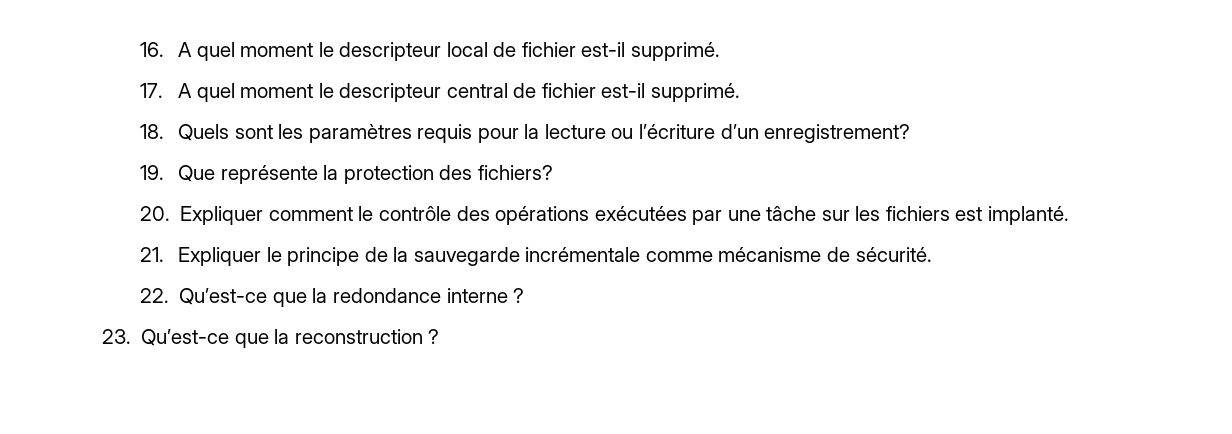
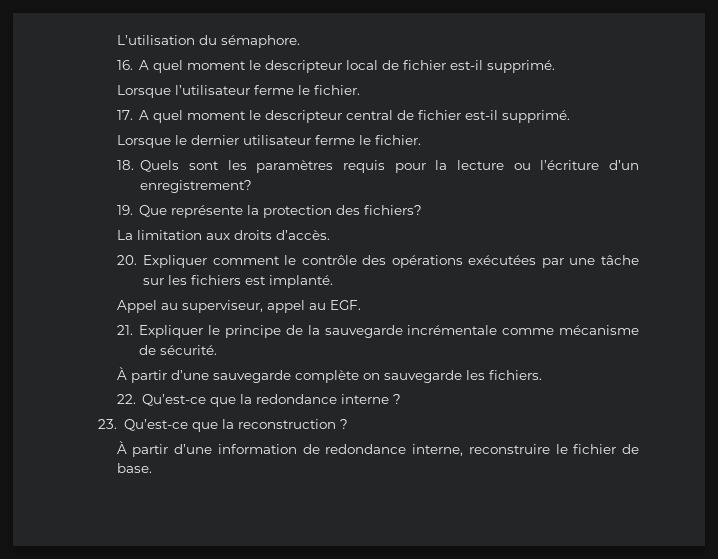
(140, 49) none -> [116,35,300,48] L’utilisation du sémaphore. //
(720, 51) none -> [116,85,360,98] // Lorsque l’utilisateur ferme le fichier.
(740, 92) none -> [116,135,421,148] // Lorsque le dernier utilisateur ferme le fichier.
(553, 172) none -> [116,230,330,240] // La limitation aux droits d’accès.
(1069, 215) none -> [116,300,361,313] // Appel au superviseur, appel au EGF.
(932, 254) none -> [116,367,542,383] // À partir d’une sauvegarde complète on sauvegarde les fichiers.
(440, 336) none -> [116,441,639,457] [116,463,152,473] // À partir d’une information de redondance interne, reconstruire le fichier de base.

